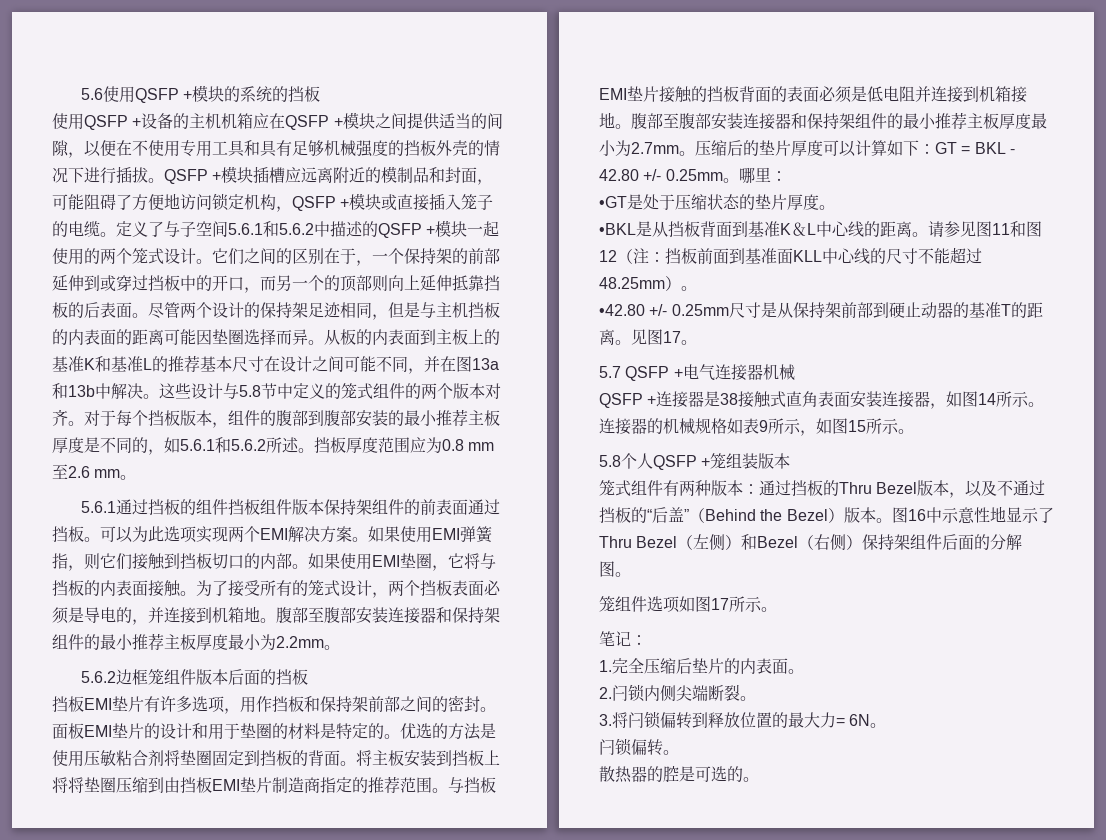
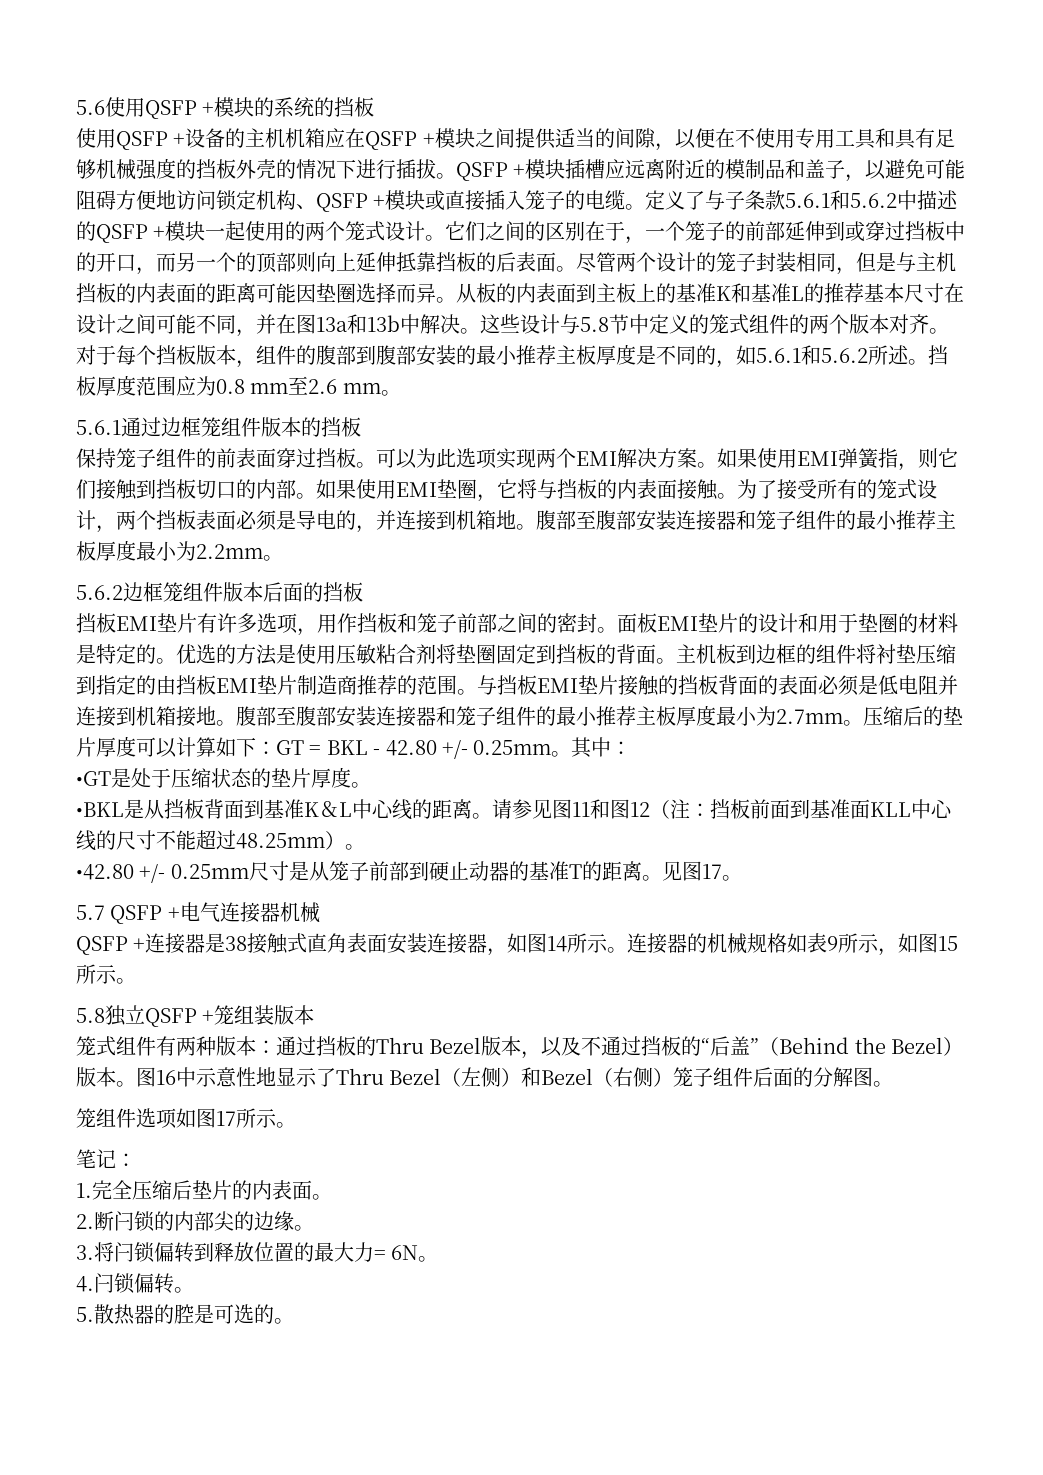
[445,167,494,185] 封面， -> [805,159,926,182] 盖子，以避免
[116,194,132,210] 了 -> (116, 200) none
[276,206,292,212] ， -> [296,204,316,209] 、
[196,221,228,237] 空间 -> [745,190,786,210] 条款
[404,248,452,264] 保持架 -> [685,221,726,241] 笼子
[260,302,341,318] 保持架足迹 -> [716,252,796,272] 笼子封装
[148,499,373,515] 挡板的组件挡板组件版本保持架 -> [161,417,361,437] [76,448,156,468] 边框笼组件版本的挡板 // 保持笼子
[468,499,485,515] 通 -> [276,448,296,468] 穿
[452,607,500,623] 保持架 -> [756,510,796,530] 笼子
[320,696,368,712] 保持架 -> [417,613,457,633] 笼子
[356,750,500,767] [52,777,164,793] 将主板安装到挡板上将将垫圈压缩到 -> [676,644,956,664] [76,675,156,695] 主机板到边框的组件将衬垫压缩到指定的
[320,776,400,794] 指定的推荐 -> [357,675,417,695] 推荐的
[807,113,855,129] 保持架 -> [456,706,496,726] 笼子
[738,167,771,184] 哪里 -> [571,737,612,758] 其中
[792,302,841,318] 保持架 -> [328,861,369,881] 笼子
[621,453,653,469] 个人 -> [105,1005,145,1026] 独立
[862,534,911,550] 保持架 -> [673,1067,714,1087] 笼子
[612,684,740,702] 闩锁内侧尖端断裂 -> [94,1211,294,1232] 断闩锁的内部尖的边缘
(887, 725) none -> [76,1276,94,1292] 4.
(679, 752) none -> [76,1307,94,1322] 5.

